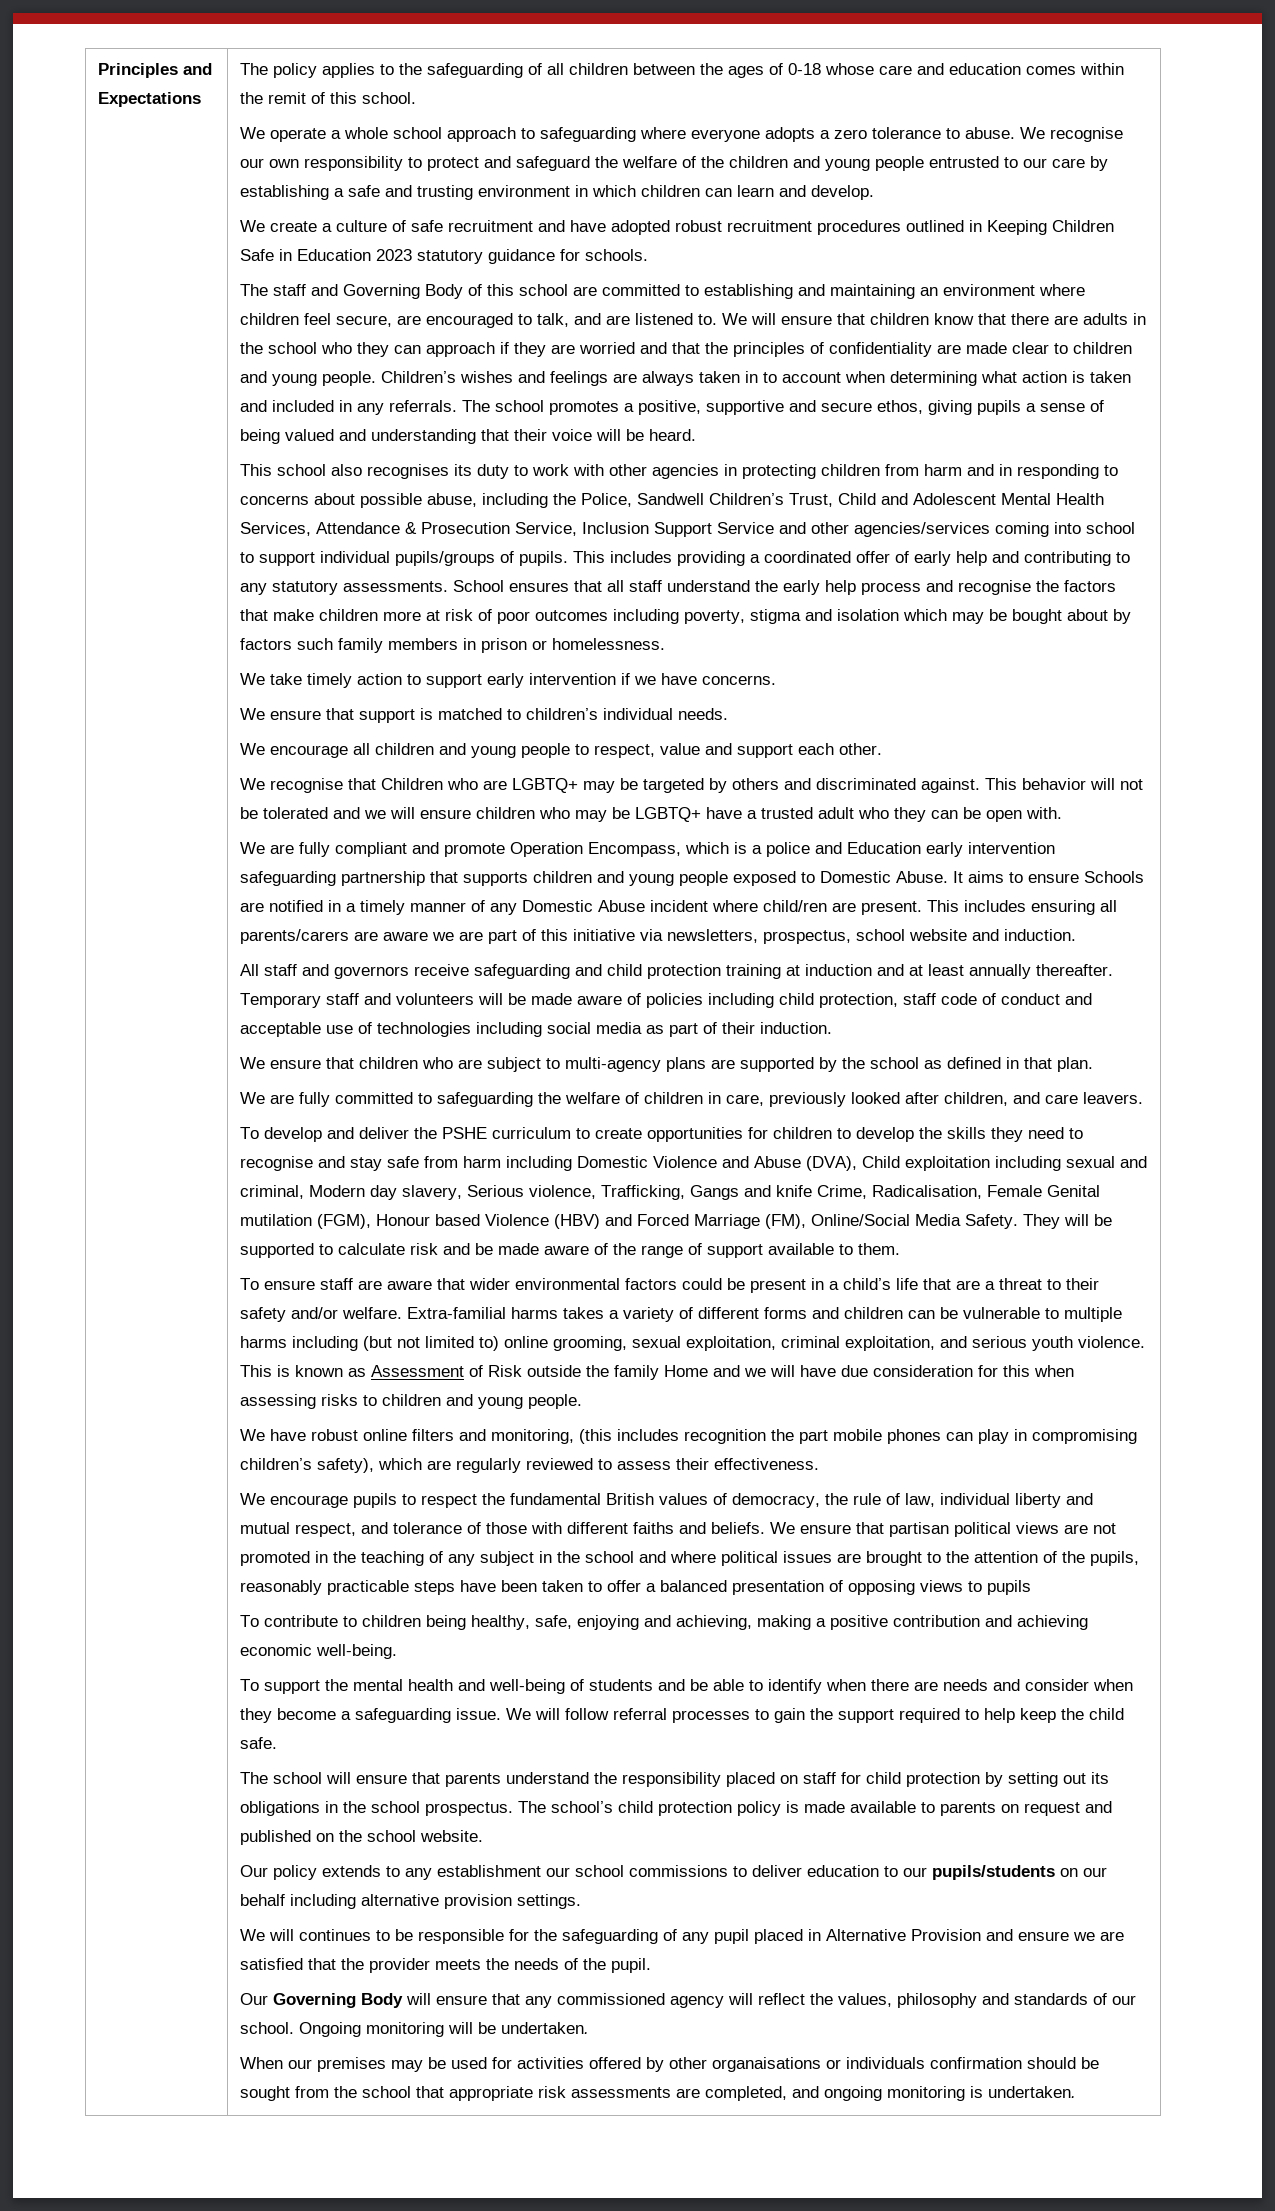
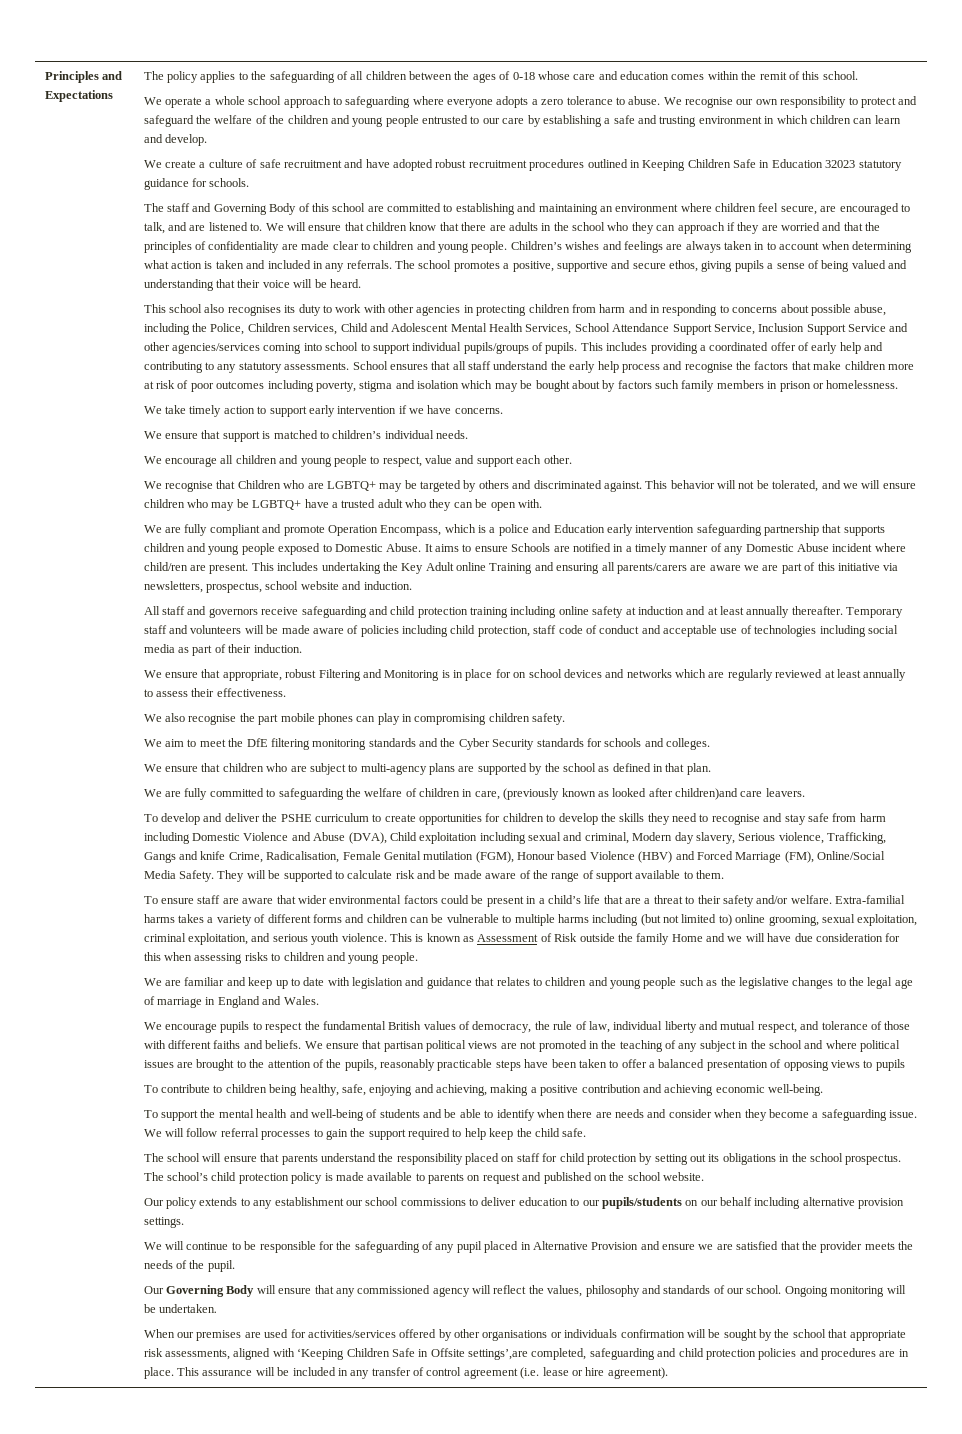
[376,249,413,261] 2023 -> [825,160,856,168] 32023
[637,493,834,507] Sandwell Children’s Trust, -> [247,323,338,335] Children services,
[316,522,511,534] Attendance & Prosecution -> [574,323,712,335] School Attendance Support
[263,807,329,819] tolerated -> [772,480,819,492] tolerated,
(1027, 906) none -> [321,562,554,574] undertaking the Key Adult online Training and
(782, 971) none -> [510,606,624,618] including online safety
(833, 1028) none -> [143,669,907,681] [143,688,286,697] [143,713,566,725] [143,738,711,750] // We ensure that appropriate, robust Filtering and Monitoring is in place for on school devices and networks which are regularly reviewed at least annually to assess their effectiveness. // We also recognise the part mobile phones can play in compromising children safety. // We aim to meet the DfE filtering monitoring standards and the Cyber Security standards for schools and colleges.
[769,1092,1041,1107] previously looked after children, and -> [503,788,739,800] (previously known as looked after children)and
[270,1429,1138,1444] [240,1458,820,1473] have robust online filters and monitoring, (this includes recognition the part mobile phones can play in compromising children’s safety), which are regularly reviewed to assess their effectiveness. -> [165,977,913,989] [143,996,319,1008] are familiar and keep up to date with legislation and guidance that relates to children and young people such as the legislative changes to the legal age of marriage in England and Wales.
[299,1929,372,1941] continues -> [186,1242,229,1250] continue
[391,2057,447,2072] may be -> [244,1332,261,1338] are
[517,2057,585,2069] activities -> [307,1330,396,1338] activities/services
[712,2057,822,2072] organaisations -> [482,1330,548,1341] organisations
[1027,2057,1077,2069] should -> [686,1329,706,1338] will
[295,2086,330,2098] from -> [759,1329,773,1341] by
[571,2086,1077,2101] assessments are completed, and ongoing monitoring is undertaken. -> [165,1348,909,1360] [143,1367,668,1379] assessments, aligned with ‘Keeping Children Safe in Offsite settings’,are completed, safeguarding and child protection policies and procedures are in place. This assurance will be included in any transfer of control agreement (i.e. lease or hire agreement).

